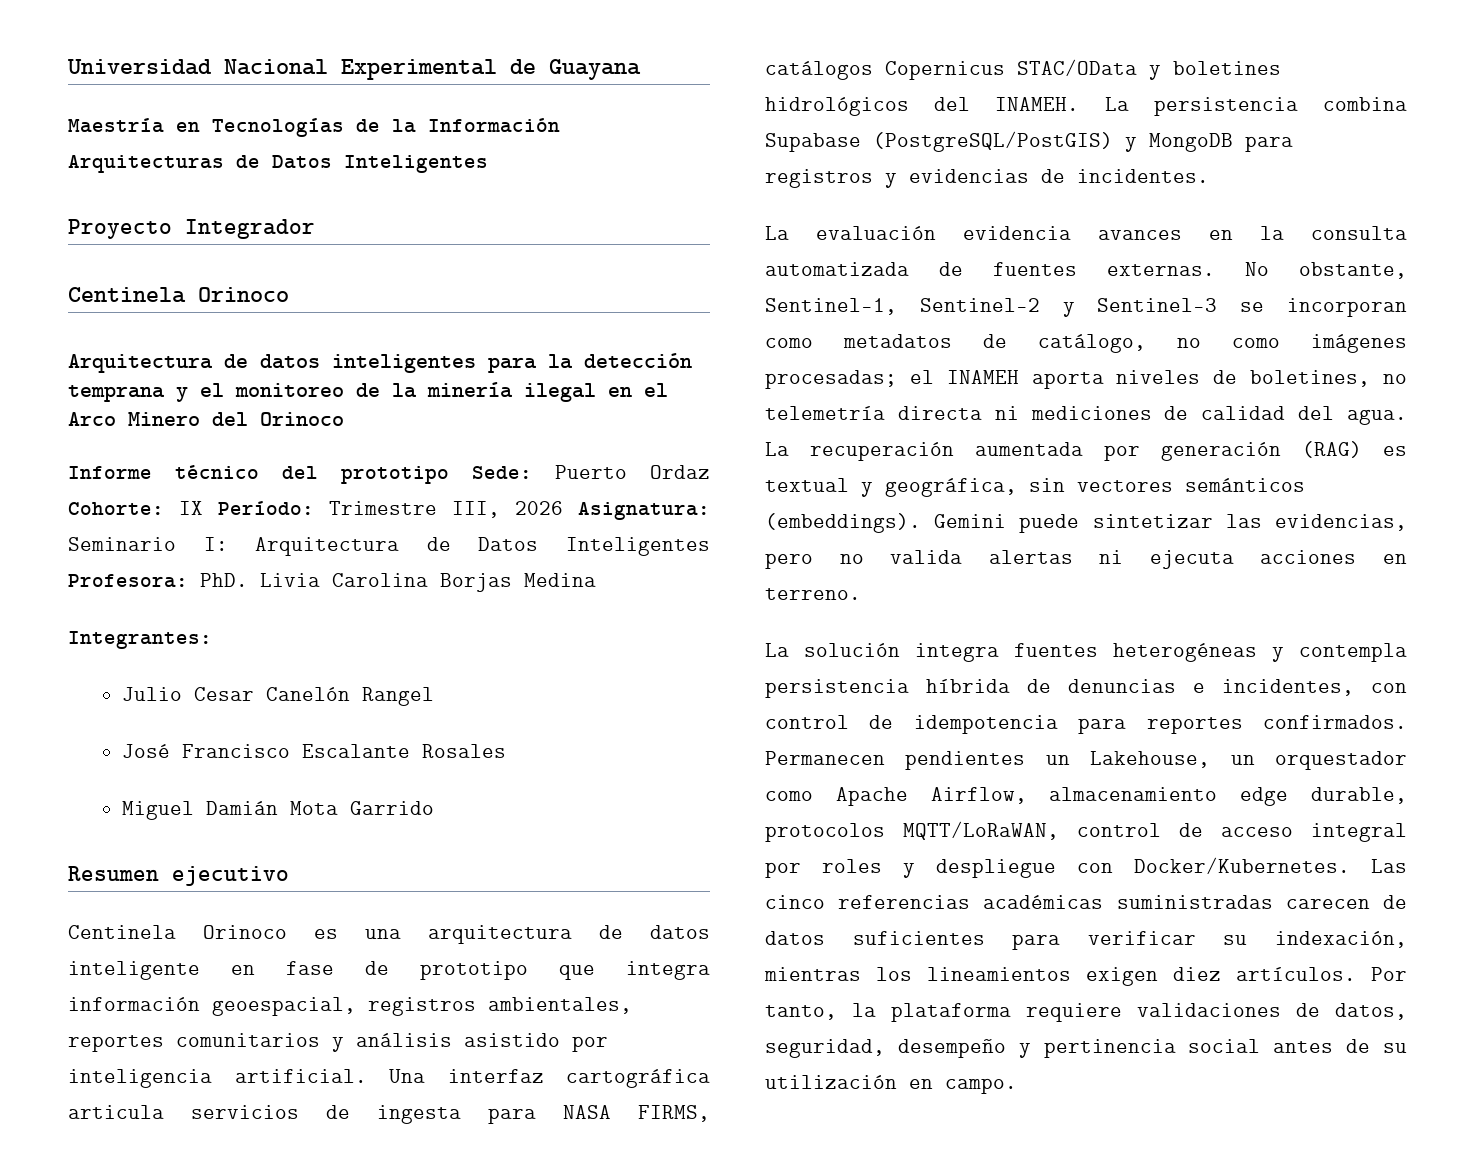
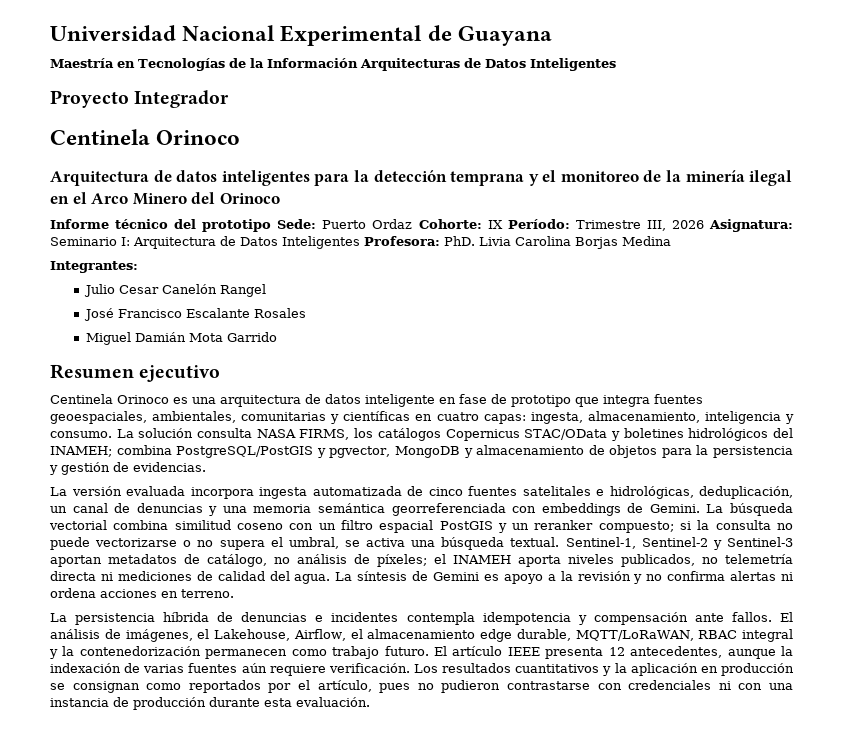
[68,997,632,1016] [68,1033,608,1052] [68,1069,710,1088] [68,1105,536,1124] información geoespacial, registros ambientales, reportes comunitarios y análisis asistido por inteligencia artificial. Una interfaz cartográfica articula servicios de ingesta para -> [654,394,703,404] [50,411,794,424] [50,428,253,438] fuentes geoespaciales, ambientales, comunitarias y científicas en cuatro capas: ingesta, almacenamiento, inteligencia y consumo. La solución consulta
(710, 1113) none -> [354,428,374,438] los
[995,97,1407,116] [765,131,1293,152] [765,169,1209,188] [765,226,1407,240] [765,262,1407,279] INAMEH. La persistencia combina Supabase (PostgreSQL/PostGIS) y MongoDB para registros y evidencias de incidentes. // La evaluación evidencia avances en la consulta automatizada de fuentes externas. No obstante, -> [50,445,793,458] [49,462,206,475] [50,486,793,499] [50,503,793,516] [49,520,793,533] [50,537,560,550] INAMEH; combina PostgreSQL/PostGIS y pgvector, MongoDB y almacenamiento de objetos para la persistencia y gestión de evidencias. // La versión evaluada incorpora ingesta automatizada de cinco fuentes satelitales e hidrológicas, deduplicación, un canal de denuncias y una memoria semántica georreferenciada con embeddings de Gemini. La búsqueda vectorial combina similitud coseno con un filtro espacial PostGIS y un reranker compuesto; si la consulta no puede vectorizarse o no supera el umbral, se activa una búsqueda textual.
[1240,298,1407,317] [765,338,813,348] se incorporan como -> [50,555,102,567] aportan
[1232,334,1407,353] [765,370,897,389] como imágenes procesadas; -> [297,554,427,567] análisis de píxeles;
[1213,370,1371,387] de boletines, -> [621,554,695,567] publicados,
[810,441,1407,461] [765,478,1305,497] [765,513,1407,533] [765,550,963,569] recuperación aumentada por generación (RAG) es textual y geográfica, sin vectores semánticos (embeddings). Gemini puede sintetizar las evidencias, pero no valida -> [357,571,726,584] síntesis de Gemini es apoyo a la revisión y no confirma
[1149,550,1234,569] ejecuta -> [50,588,96,598] ordena
[804,643,1407,662] solución integra fuentes heterogéneas y contempla -> (67, 617) none
[1222,679,1407,696] [765,715,1407,734] [765,751,1407,770] [765,787,1407,806] [765,821,1407,842] [765,857,1407,878] [765,895,1407,909] [765,931,1407,950] [764,967,1407,986] [765,1003,1407,1022] [765,1039,1407,1058] [765,1075,1017,1094] incidentes, con control de idempotencia para reportes confirmados. Permanecen pendientes un Lakehouse, un orquestador como Apache Airflow, almacenamiento edge durable, protocolos MQTT/LoRaWAN, control de acceso integral por roles y despliegue con Docker/Kubernetes. Las cinco referencias académicas suministradas carecen de datos suficientes para verificar su indexación, mientras los lineamientos exigen diez artículos. Por tanto, la plataforma requiere validaciones de datos, seguridad, desempeño y pertinencia social antes de su utilización en campo. -> [331,612,794,625] [50,629,794,642] [49,646,794,659] [50,663,794,676] [50,680,794,693] [50,697,370,710] incidentes contempla idempotencia y compensación ante fallos. El análisis de imágenes, el Lakehouse, Airflow, el almacenamiento edge durable, MQTT/LoRaWAN, RBAC integral y la contenedorización permanecen como trabajo futuro. El artículo IEEE presenta 12 antecedentes, aunque la indexación de varias fuentes aún requiere verificación. Los resultados cuantitativos y la aplicación en producción se consignan como reportados por el artículo, pues no pudieron contrastarse con credenciales ni con una instancia de producción durante esta evaluación.

